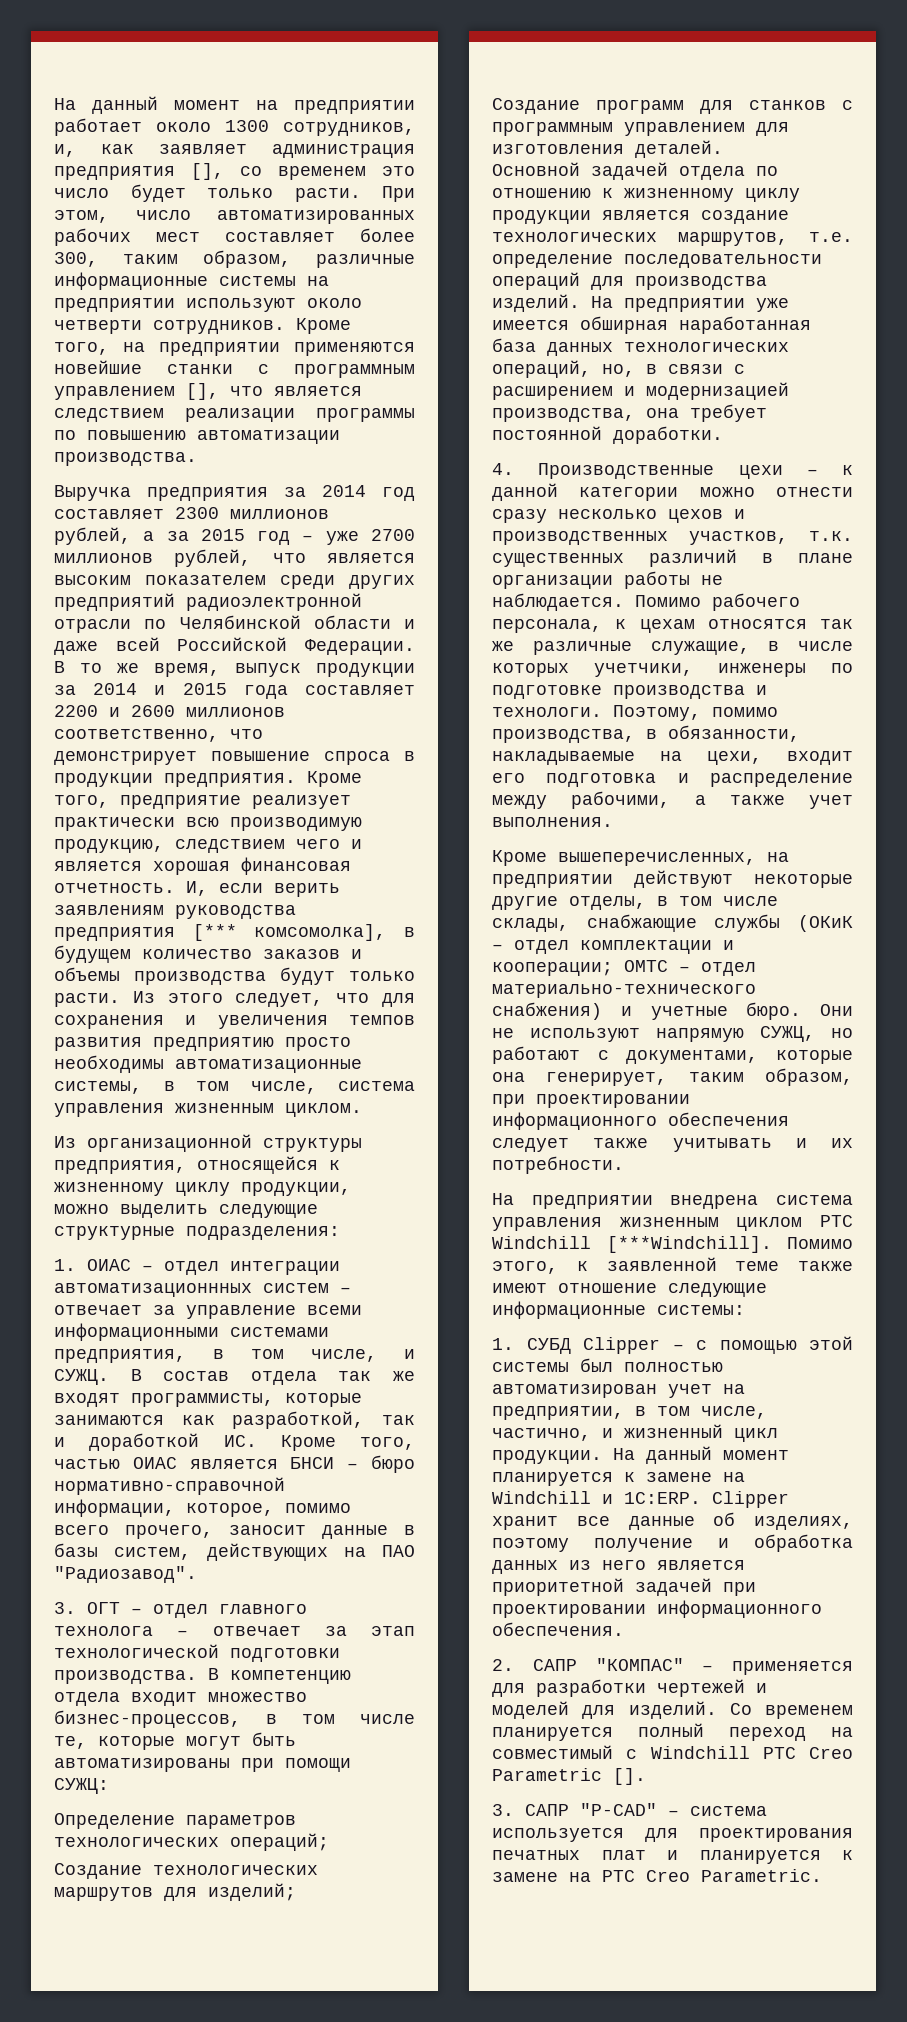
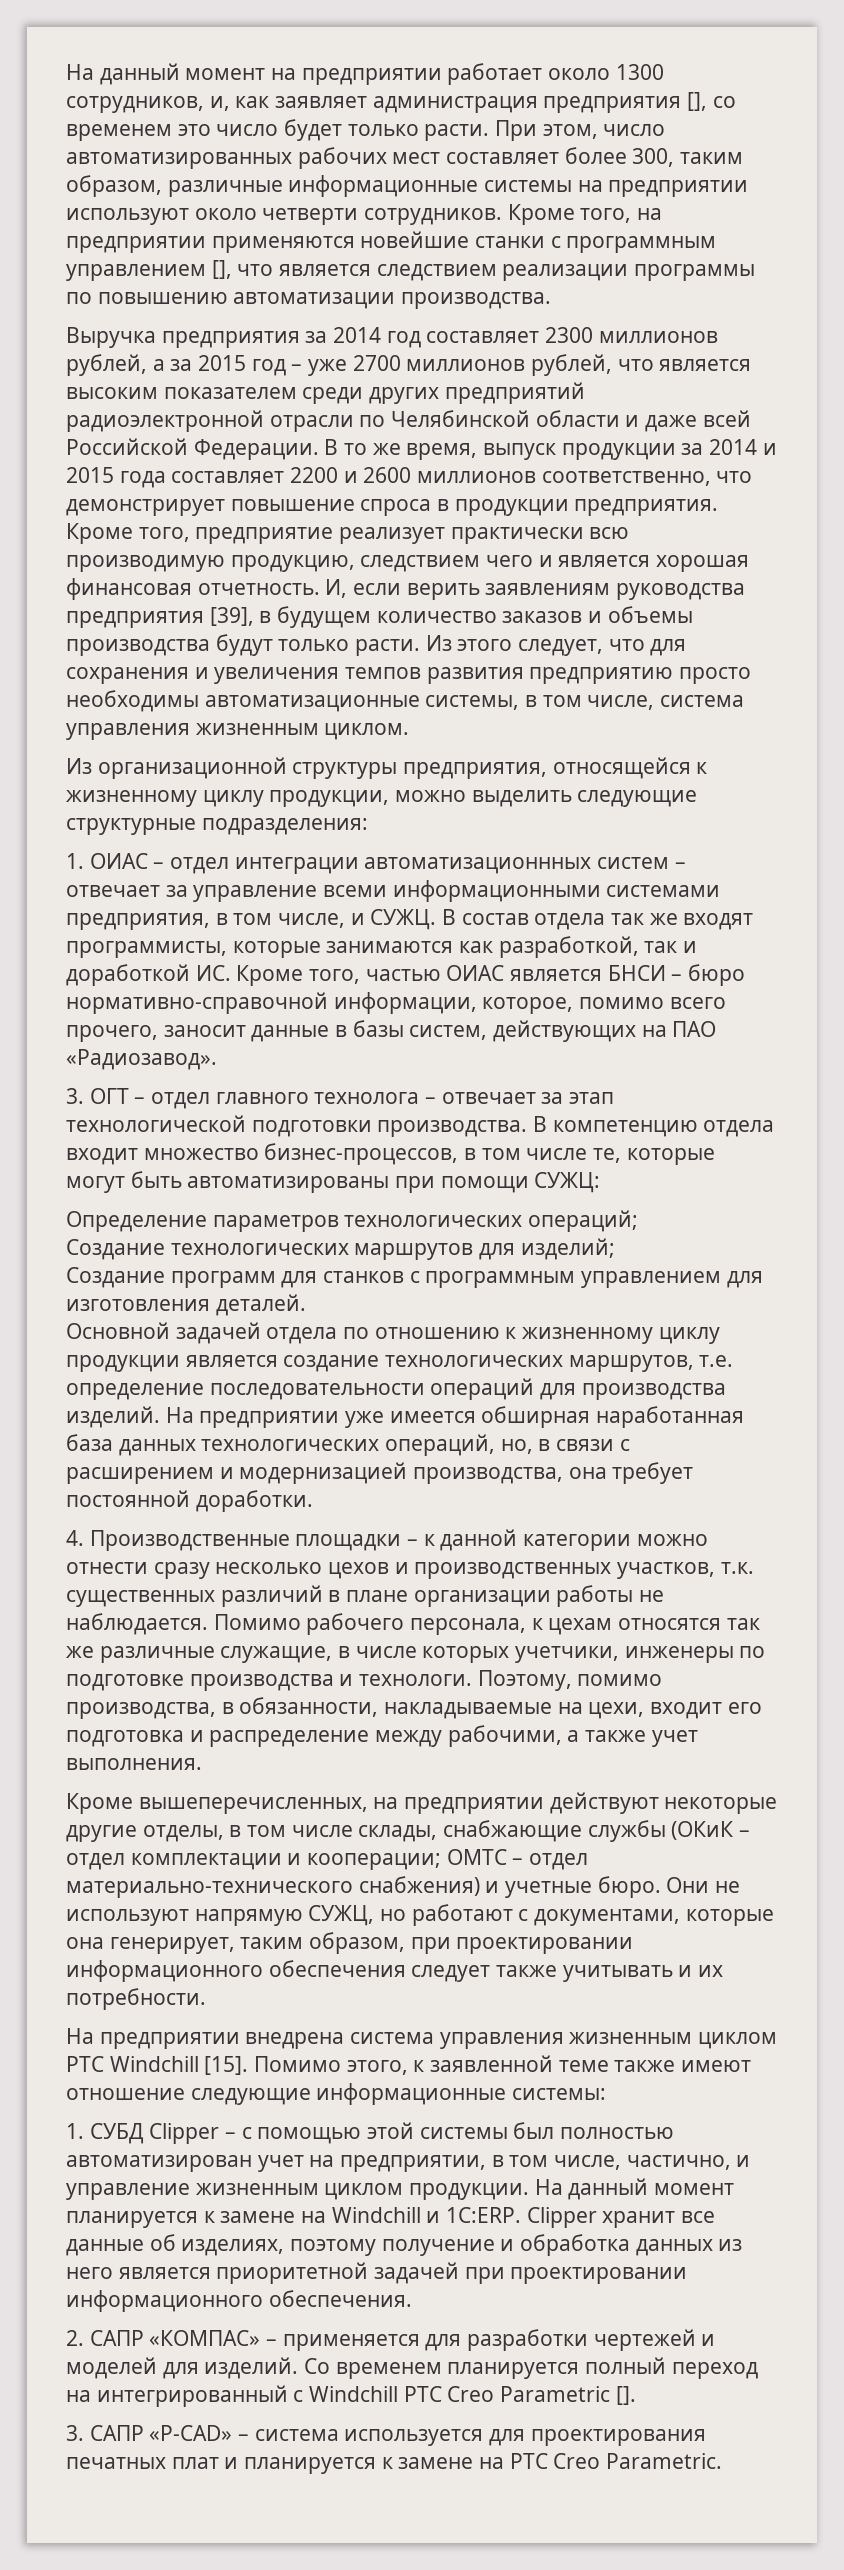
[192,924,387,941] [*** комсомолка], -> [209,607,254,626] [39],
[54,1566,197,1583] "Радиозавод". -> [66,1049,217,1070] «Радиозавод».
[738,465,783,479] цехи -> [295,1534,402,1551] площадки
[606,1236,772,1253] [***Windchill]. -> [204,2056,249,2075] [15].
[624,1424,778,1442] жизненный цикл -> [66,2183,404,2200] управление жизненным циклом
[595,1658,684,1671] "КОМПАС" -> [149,2330,261,2346] «КОМПАС»
[492,1745,613,1759] совместимый -> [96,2385,288,2407] интегрированный
[580,1803,657,1816] "P-CAD" -> [149,2425,233,2441] «P-CAD»

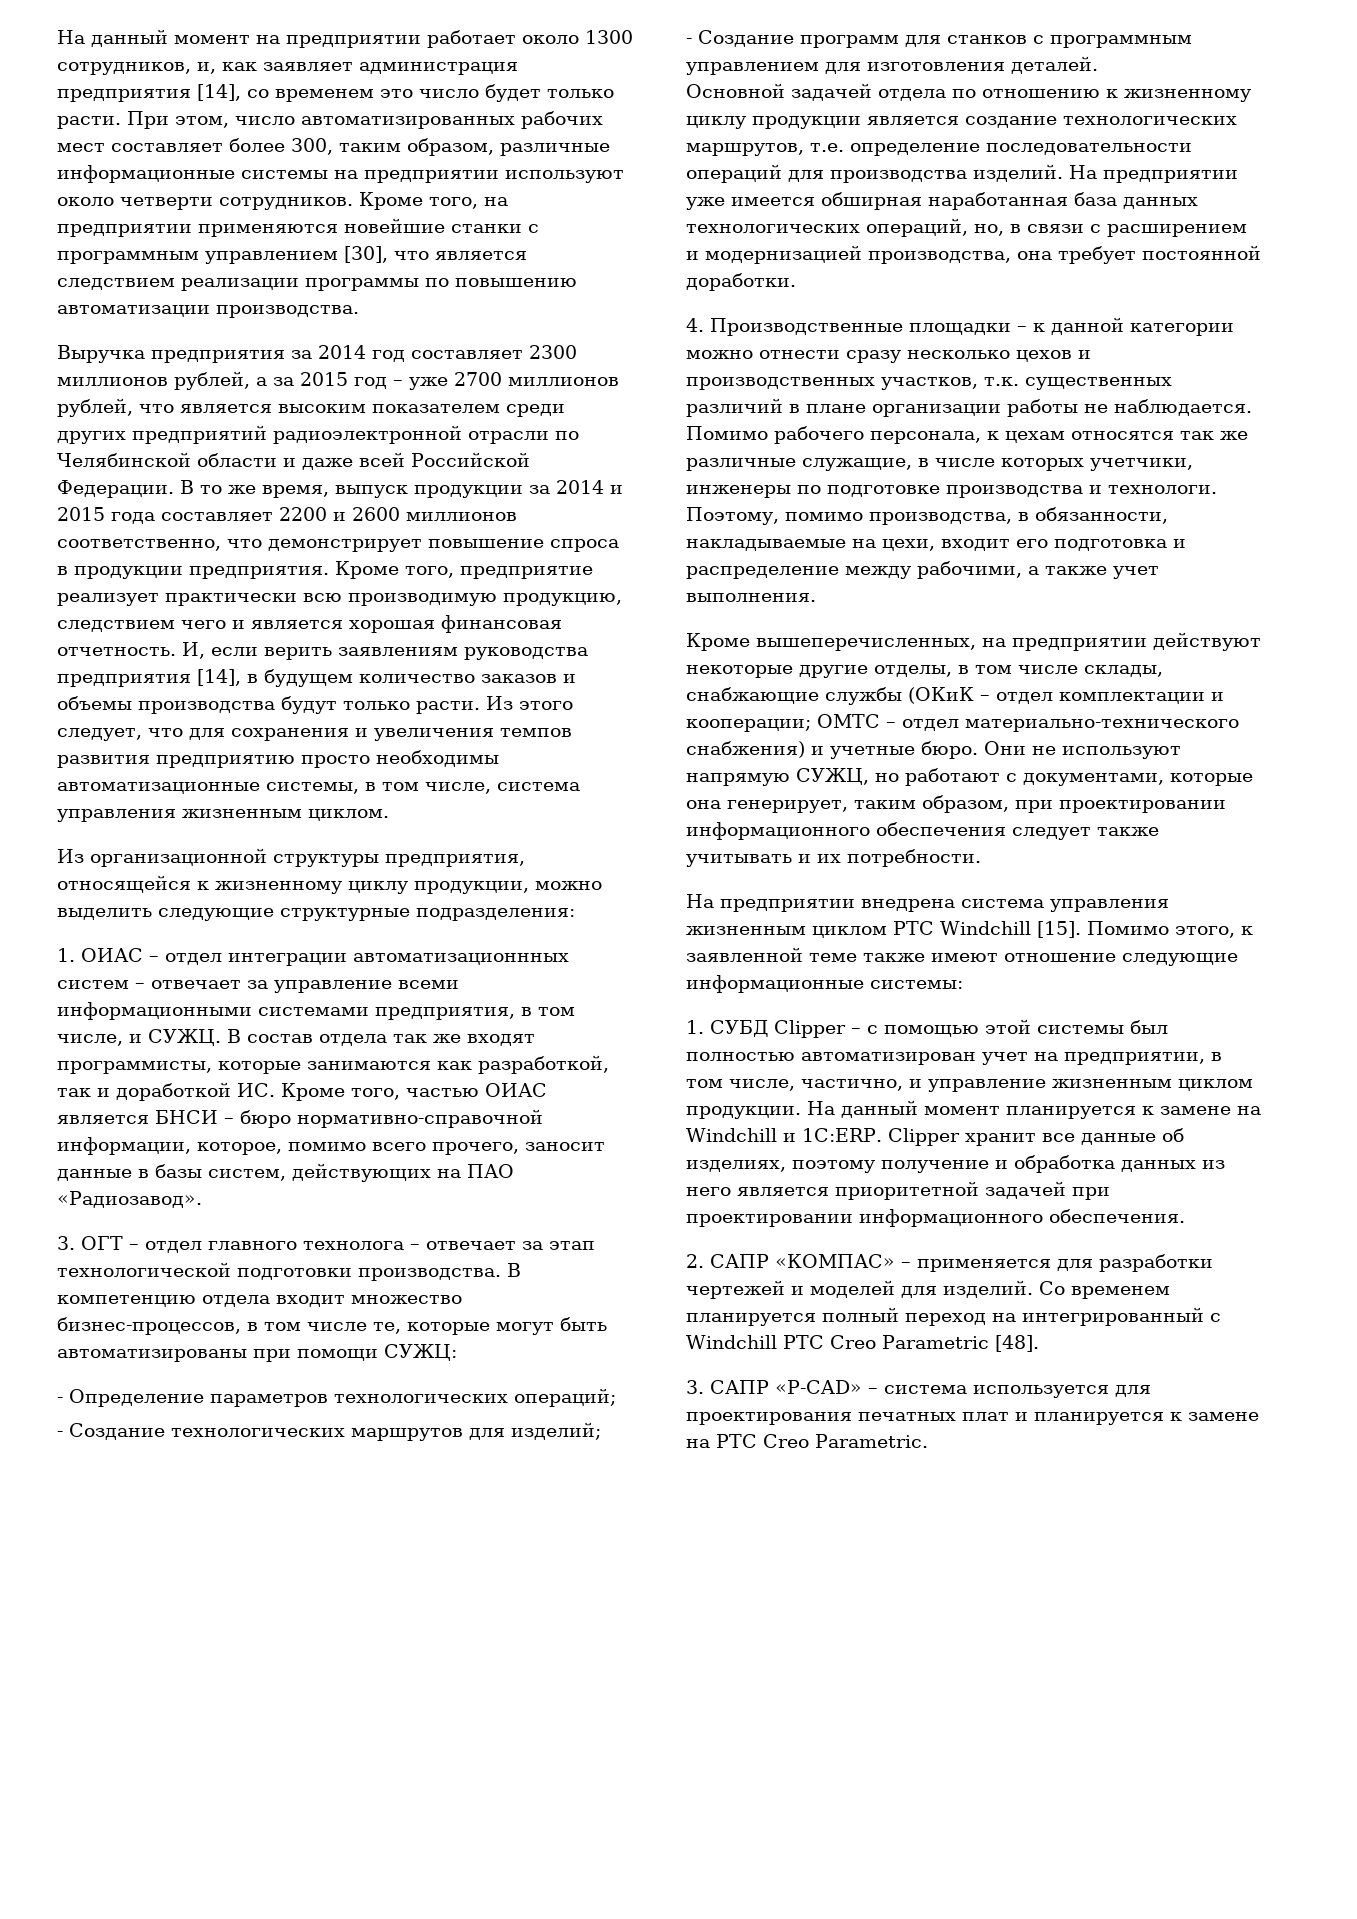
[687,92,708,111] [], -> [197,84,241,101] [14],
[211,260,232,279] [], -> [344,246,388,263] [30],
[209,607,254,626] [39], -> [197,669,241,686] [14],
(601, 1182) none -> [57,1397,63,1403] -
(639, 1221) none -> [57,1431,63,1437] -
(615, 1249) none -> [686,38,692,44] -
[615,2386,636,2405] []. -> [994,1335,1039,1352] [48].

